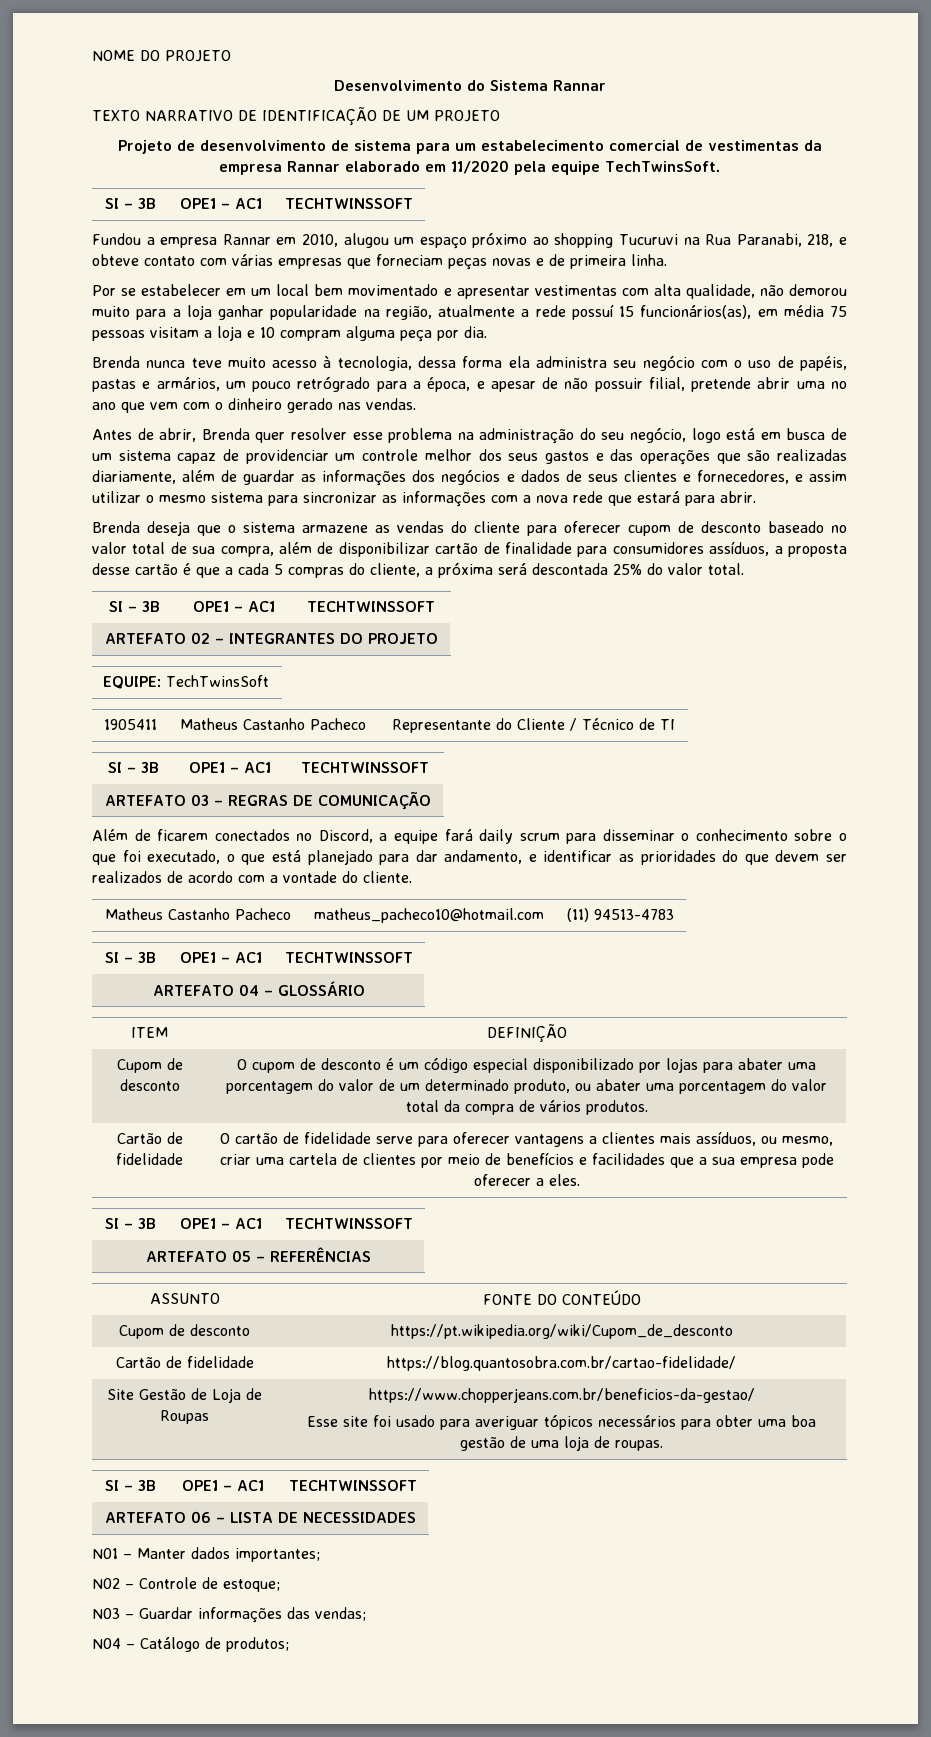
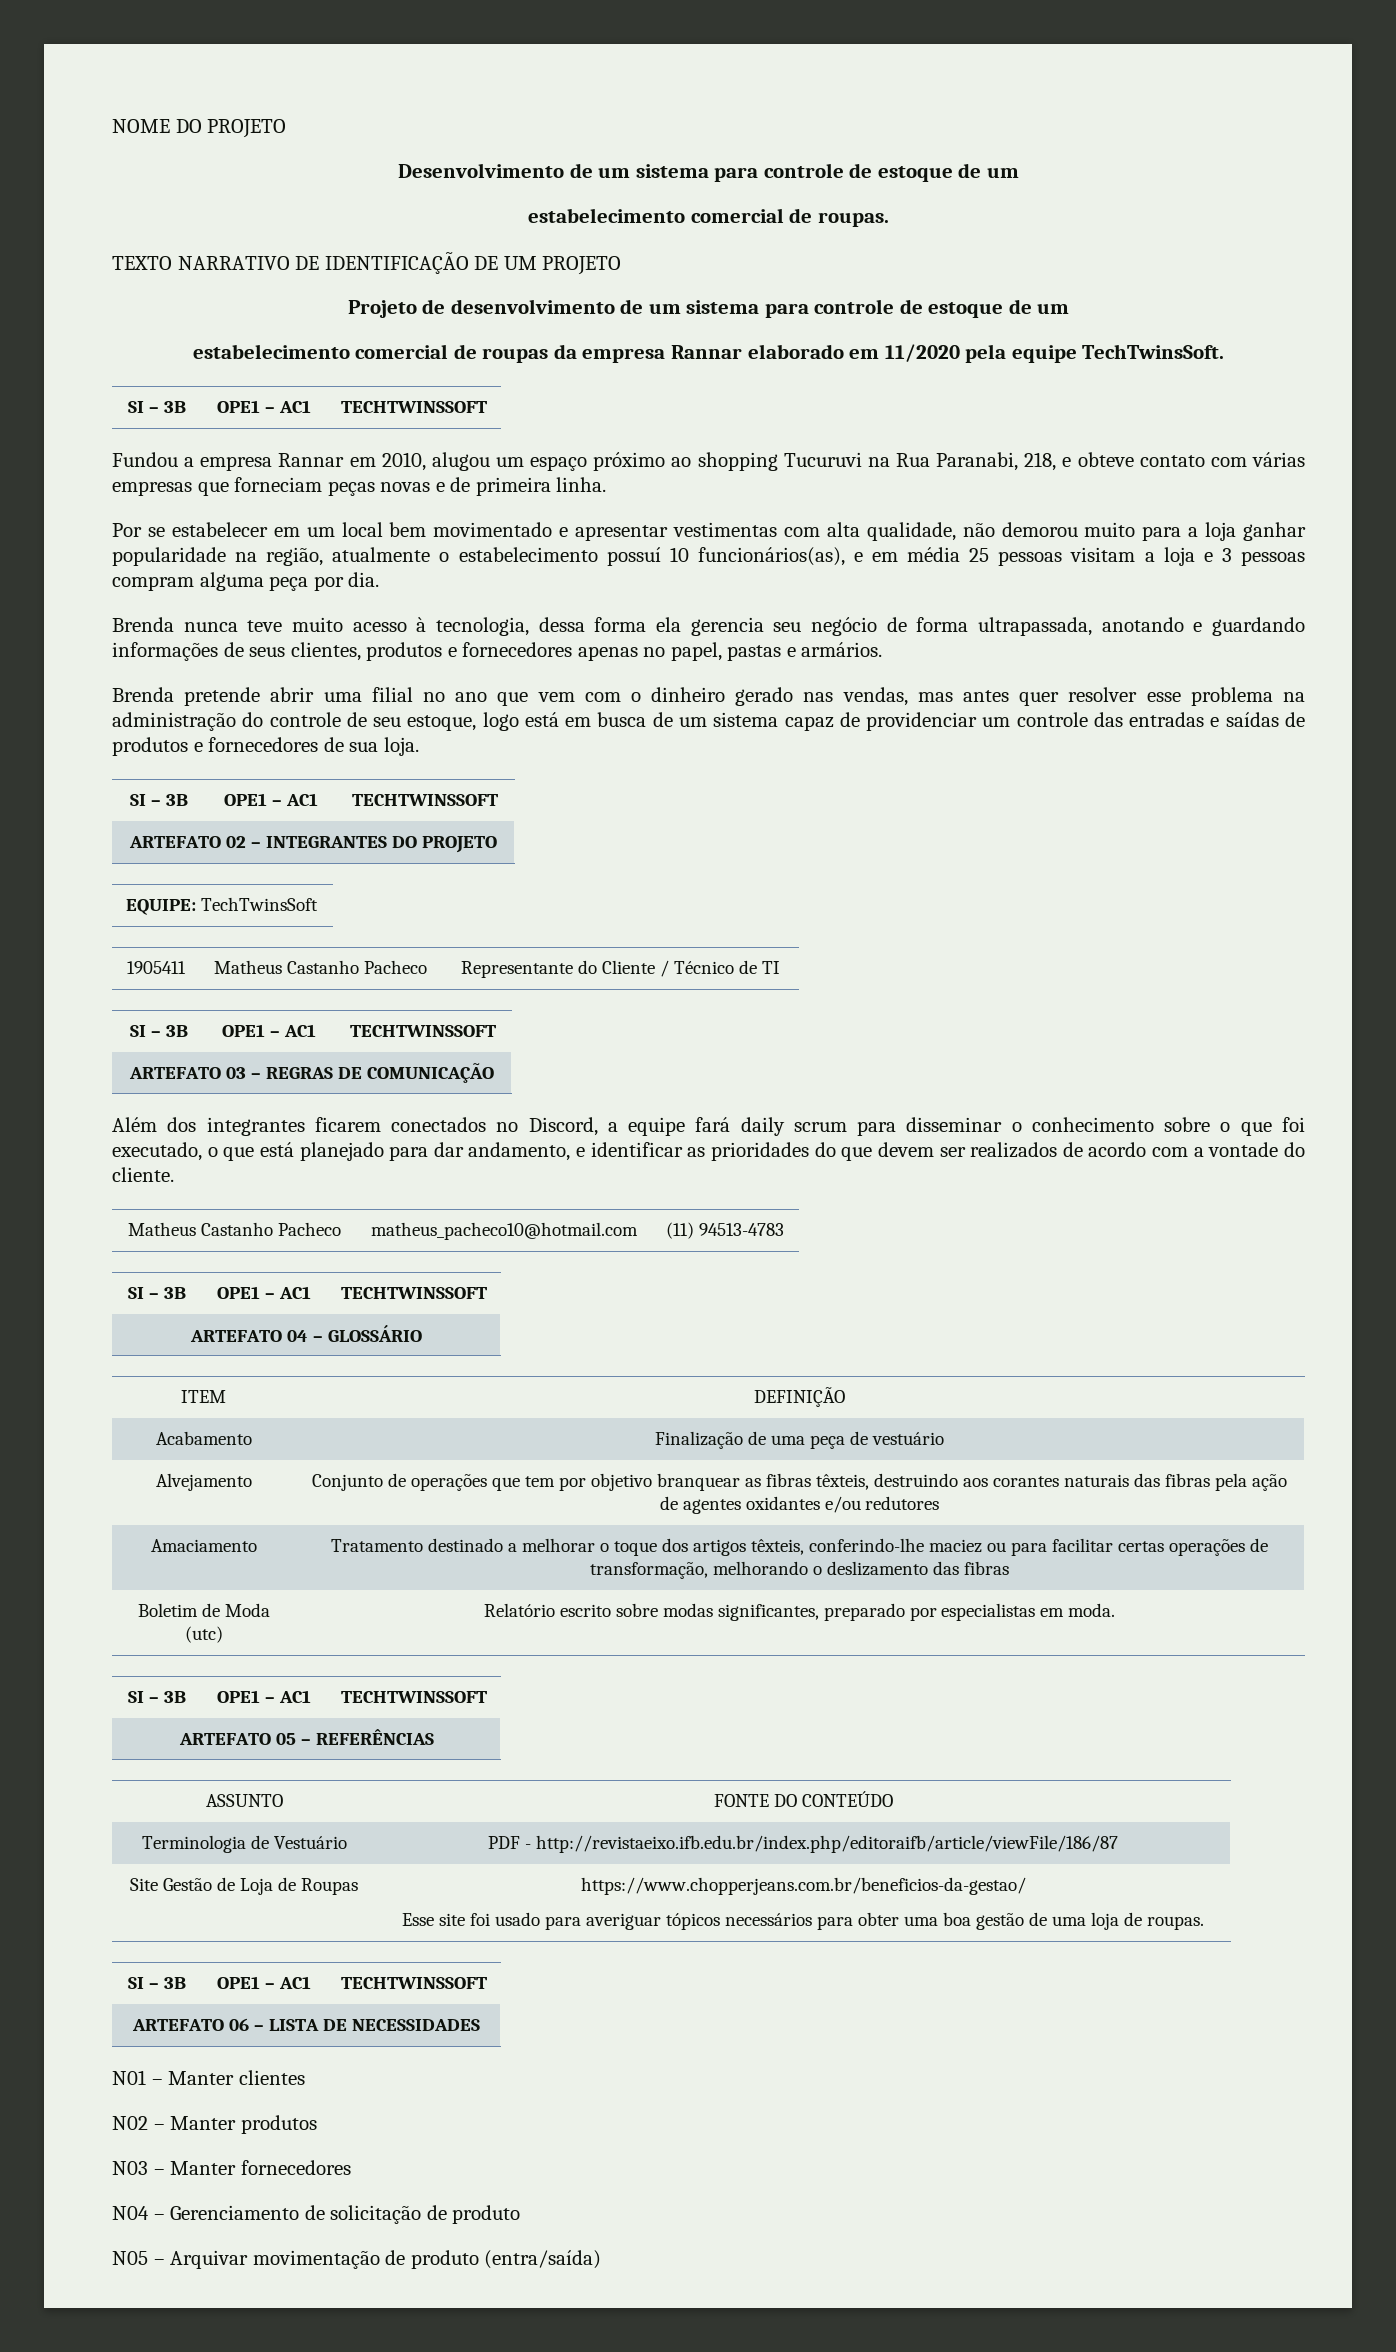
[466,80,606,91] do Sistema Rannar -> [569,163,1019,182] [528,208,889,227] de um sistema para controle de estoque de um // estabelecimento comercial de roupas.
[353,140,799,154] sistema para um estabelecimento comercial de vestimentas -> [648,299,1070,318] [192,344,549,363] um sistema para controle de estoque de um // estabelecimento comercial de roupas
[521,304,752,320] a rede possuí 15 funcionários(as), -> [439,547,863,566] o estabelecimento possuí 10 funcionários(as), e
[830,306,847,317] 75 -> [969,548,990,562] 25
[260,327,275,338] 10 -> [1221,548,1306,566] 3 pessoas
[535,356,607,368] administra -> [690,617,764,636] gerencia
[700,356,847,371] [92,376,685,392] com o uso de papéis, pastas e armários, um pouco retrógrado para a época, e apesar de não possuir filial, -> [886,617,1305,636] [112,642,883,661] [112,687,174,702] de forma ultrapassada, anotando e guardando informações de seus clientes, produtos e fornecedores apenas no papel, pastas e armários. // Brenda
(825, 385) none -> [371,687,413,702] filial
[366,398,416,410] [92,428,250,442] vendas. // Antes de abrir, Brenda -> [842,687,1010,706] vendas, mas antes
[601,427,687,443] seu negócio, -> [269,712,477,731] controle de seu estoque,
[424,449,847,465] [92,469,847,486] [92,491,756,507] [92,521,847,536] [92,541,847,557] [92,562,744,578] melhor dos seus gastos e das operações que são realizadas diariamente, além de guardar as informações dos negócios e dados de seus clientes e fornecedores, e assim utilizar o mesmo sistema para sincronizar as informações com a nova rede que estará para abrir. // Brenda deseja que o sistema armazene as vendas do cliente para oferecer cupom de desconto baseado no valor total de sua compra, além de disponibilizar cartão de finalidade para consumidores assíduos, a proposta desse cartão é que a cada 5 compras do cliente, a próxima será descontada 25% do valor total. -> [1093,712,1305,727] [112,737,419,756] das entradas e saídas de produtos e fornecedores de sua loja.
[134,829,151,841] de -> [167,1117,305,1136] dos integrantes
[116,1058,183,1073] [119,1079,180,1091] [237,1057,816,1073] [226,1079,827,1094] [405,1100,648,1115] [116,1132,183,1144] [116,1153,183,1165] [220,1131,833,1147] [219,1152,834,1168] [473,1174,580,1186] Cupom de desconto | O cupom de desconto é um código especial disponibilizado por lojas para abater uma porcentagem do valor de um determinado produto, ou abater uma porcentagem do valor total da compra de vários produtos. // Cartão de fidelidade | O cartão de fidelidade serve para oferecer vantagens a clientes mais assíduos, ou mesmo, criar uma cartela de clientes por meio de benefícios e facilidades que a sua empresa pode oferecer a eles. -> [155,1431,252,1445] [655,1431,944,1449] [155,1473,252,1491] [312,1473,1287,1491] [659,1496,940,1514] [150,1539,257,1552] [331,1538,1268,1556] [590,1561,1009,1579] [137,1603,270,1617] [184,1626,223,1643] [483,1603,1116,1621] Acabamento | Finalização de uma peça de vestuário // Alvejamento | Conjunto de operações que tem por objetivo branquear as fibras têxteis, destruindo aos corantes naturais das fibras pela ação de agentes oxidantes e/ou redutores // Amaciamento | Tratamento destinado a melhorar o toque dos artigos têxteis, conferindo-lhe maciez ou para facilitar certas operações de transformação, melhorando o deslizamento das fibras // Boletim de Moda (utc) | Relatório escrito sobre modas significantes, preparado por especialistas em moda.
[119,1324,250,1339] [390,1324,733,1339] [115,1356,254,1368] [387,1356,737,1371] Cupom de desconto | https://pt.wikipedia.org/wiki/Cupom_de_desconto // Cartão de fidelidade | https://blog.quantosobra.com.br/cartao-fidelidade/ -> [141,1835,347,1853] [488,1835,1118,1853] Terminologia de Vestuário | PDF - http://revistaeixo.ifb.edu.br/index.php/editoraifb/article/viewFile/186/87
[191,1547,320,1562] dados importantes; -> [238,2070,305,2085] clientes
[139,1577,280,1592] Controle de estoque; -> [170,2115,317,2134] Manter produtos
[139,1607,366,1623] [92,1637,289,1652] Guardar informações das vendas; // N04 – Catálogo de produtos; -> [170,2160,351,2175] [112,2205,521,2224] [112,2250,602,2269] Manter fornecedores // N04 – Gerenciamento de solicitação de produto // N05 – Arquivar movimentação de produto (entra/saída)

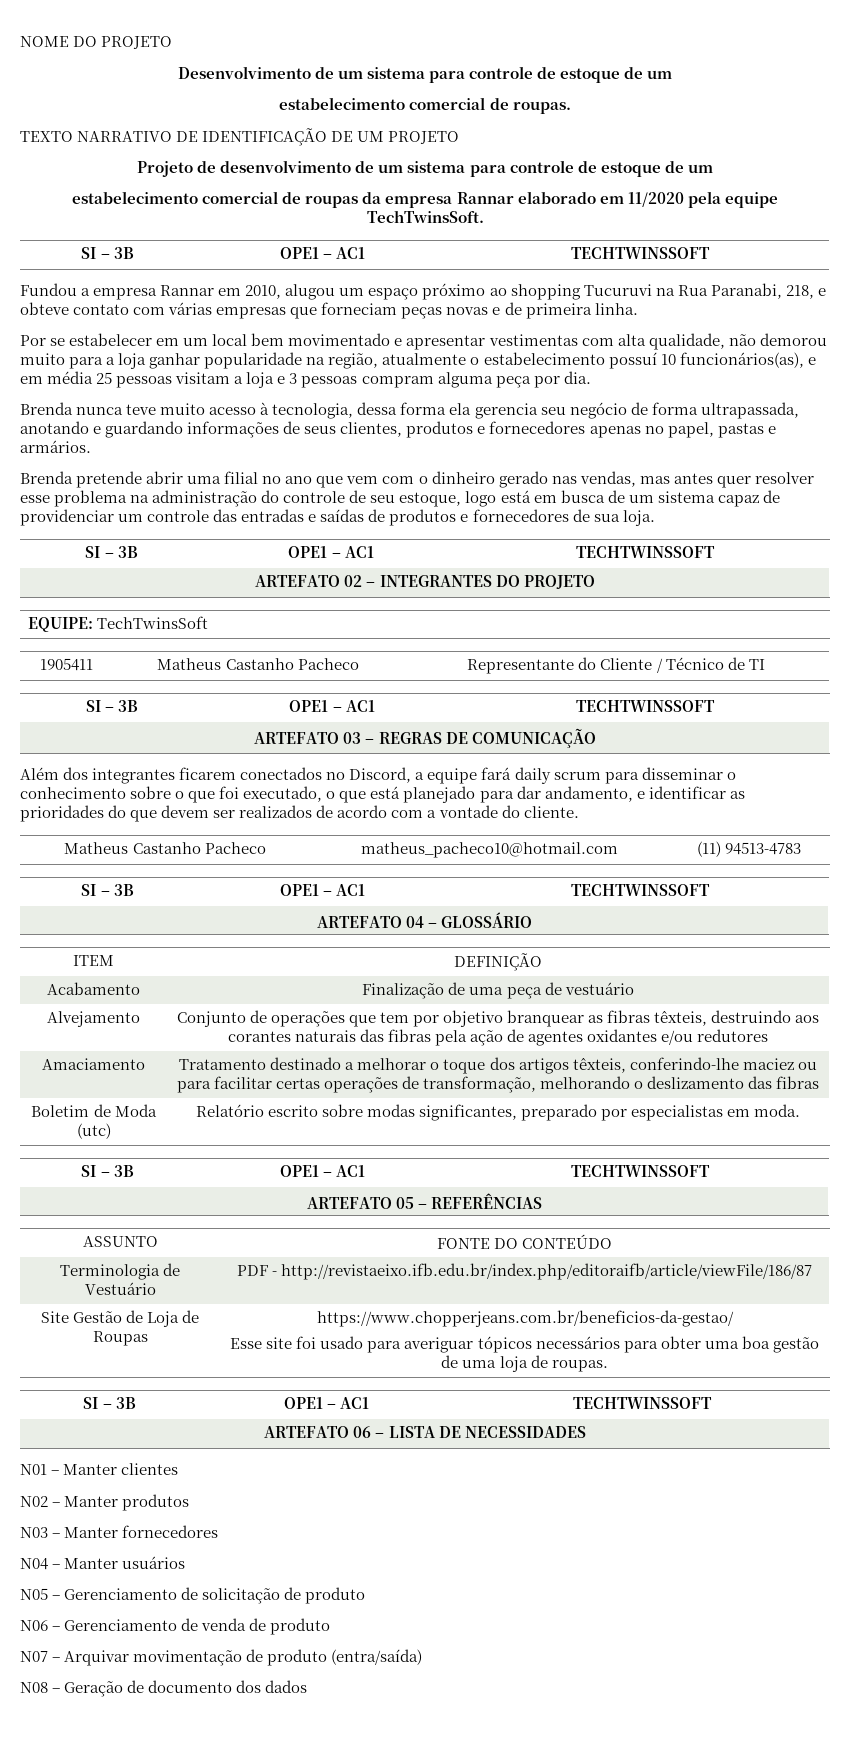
(165, 2217) none -> [64,1556,186,1569] [20,1588,61,1600] Manter usuários // N05 –
[112,2251,148,2265] N05 -> [20,1618,331,1635] [20,1651,48,1662] N06 – Gerenciamento de venda de produto // N07
(602, 2259) none -> [20,1680,308,1697] // N08 – Geração de documento dos dados

